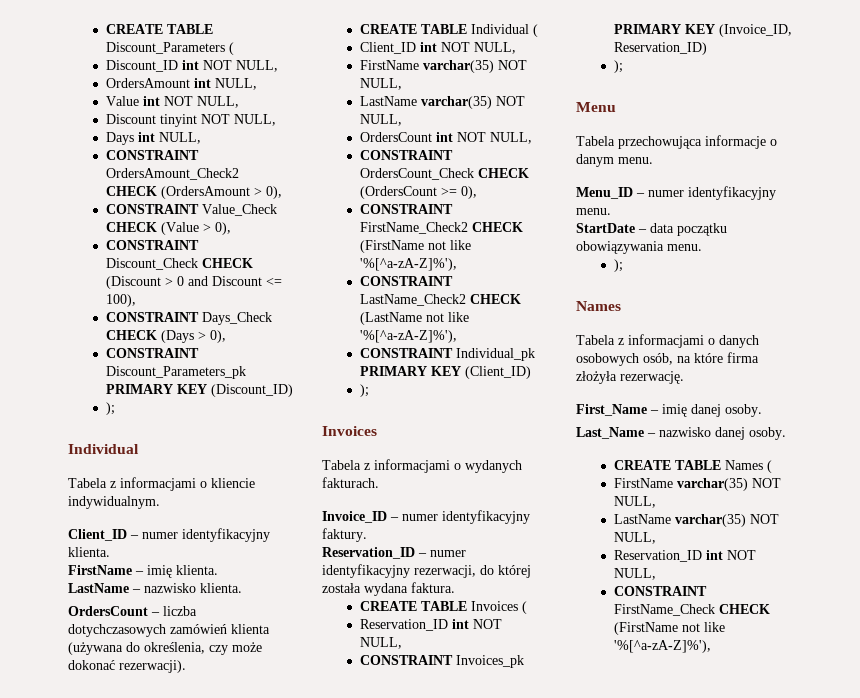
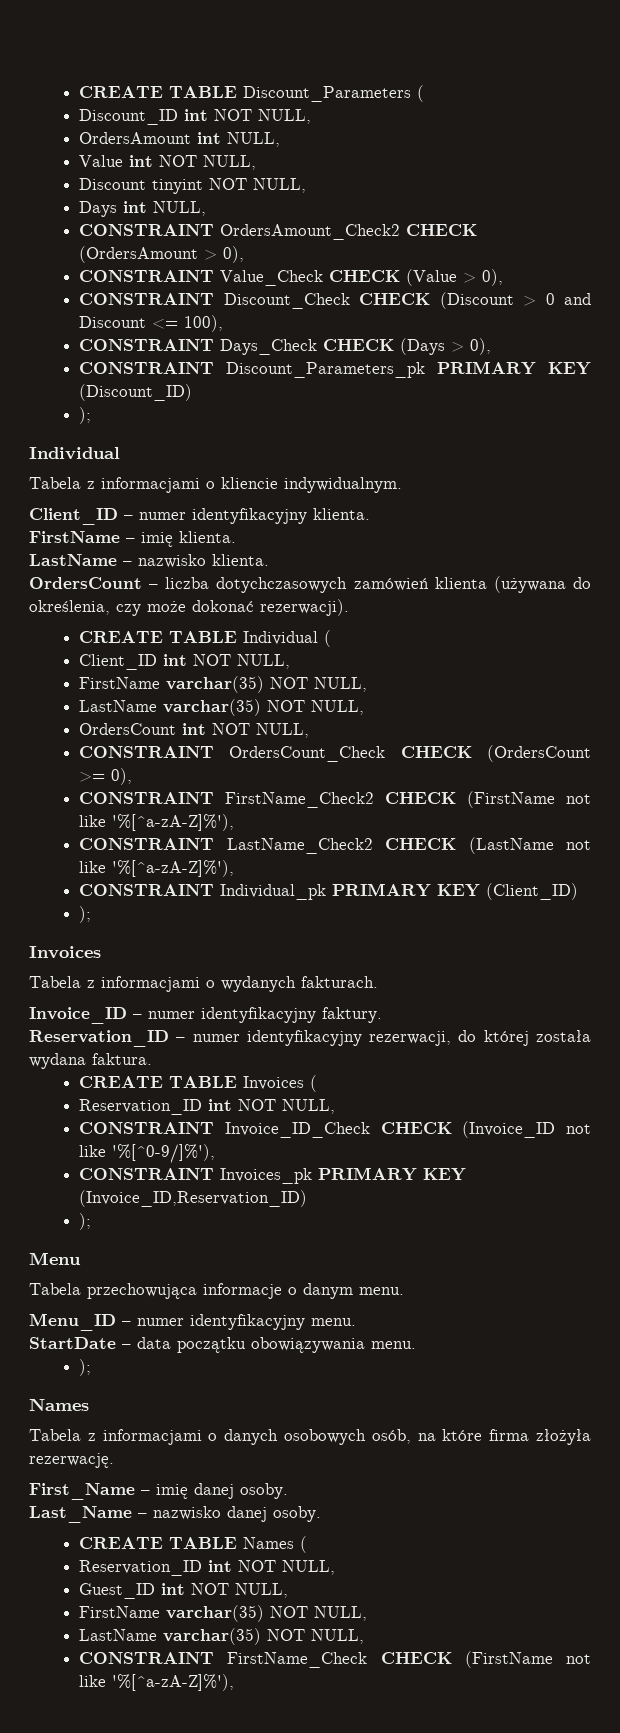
(402, 643) none -> [79,1121,591,1138] [79,1144,216,1163] // CONSTRAINT Invoice_ID_Check CHECK (Invoice_ID not like '%[^0-9/]%'),
[718,24,792,37] [613,42,707,55] (Invoice_ID, Reservation_ID) -> [79,1190,308,1207] (Invoice_ID,Reservation_ID)
[613,478,781,491] [613,496,656,508] [613,514,779,527] [613,532,656,544] [613,550,756,562] [613,568,656,580] // FirstName varchar(35) NOT NULL, // LastName varchar(35) NOT NULL, // Reservation_ID int NOT NULL, -> [79,1560,336,1576] [79,1583,289,1599] [79,1605,368,1622] [79,1628,365,1645] // Reservation_ID int NOT NULL, // Guest_ID int NOT NULL, // FirstName varchar(35) NOT NULL, // LastName varchar(35) NOT NULL,

